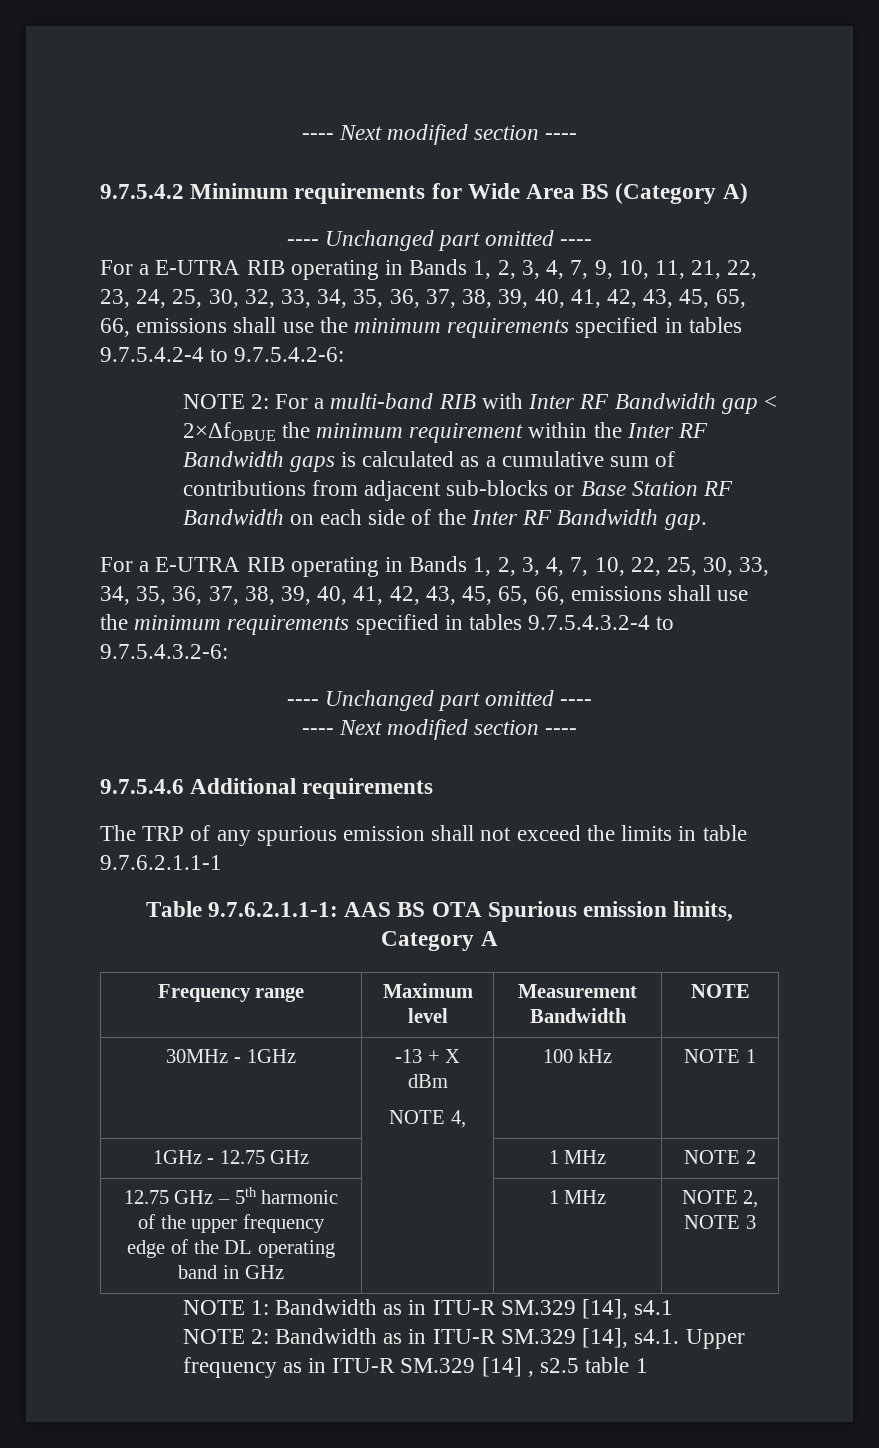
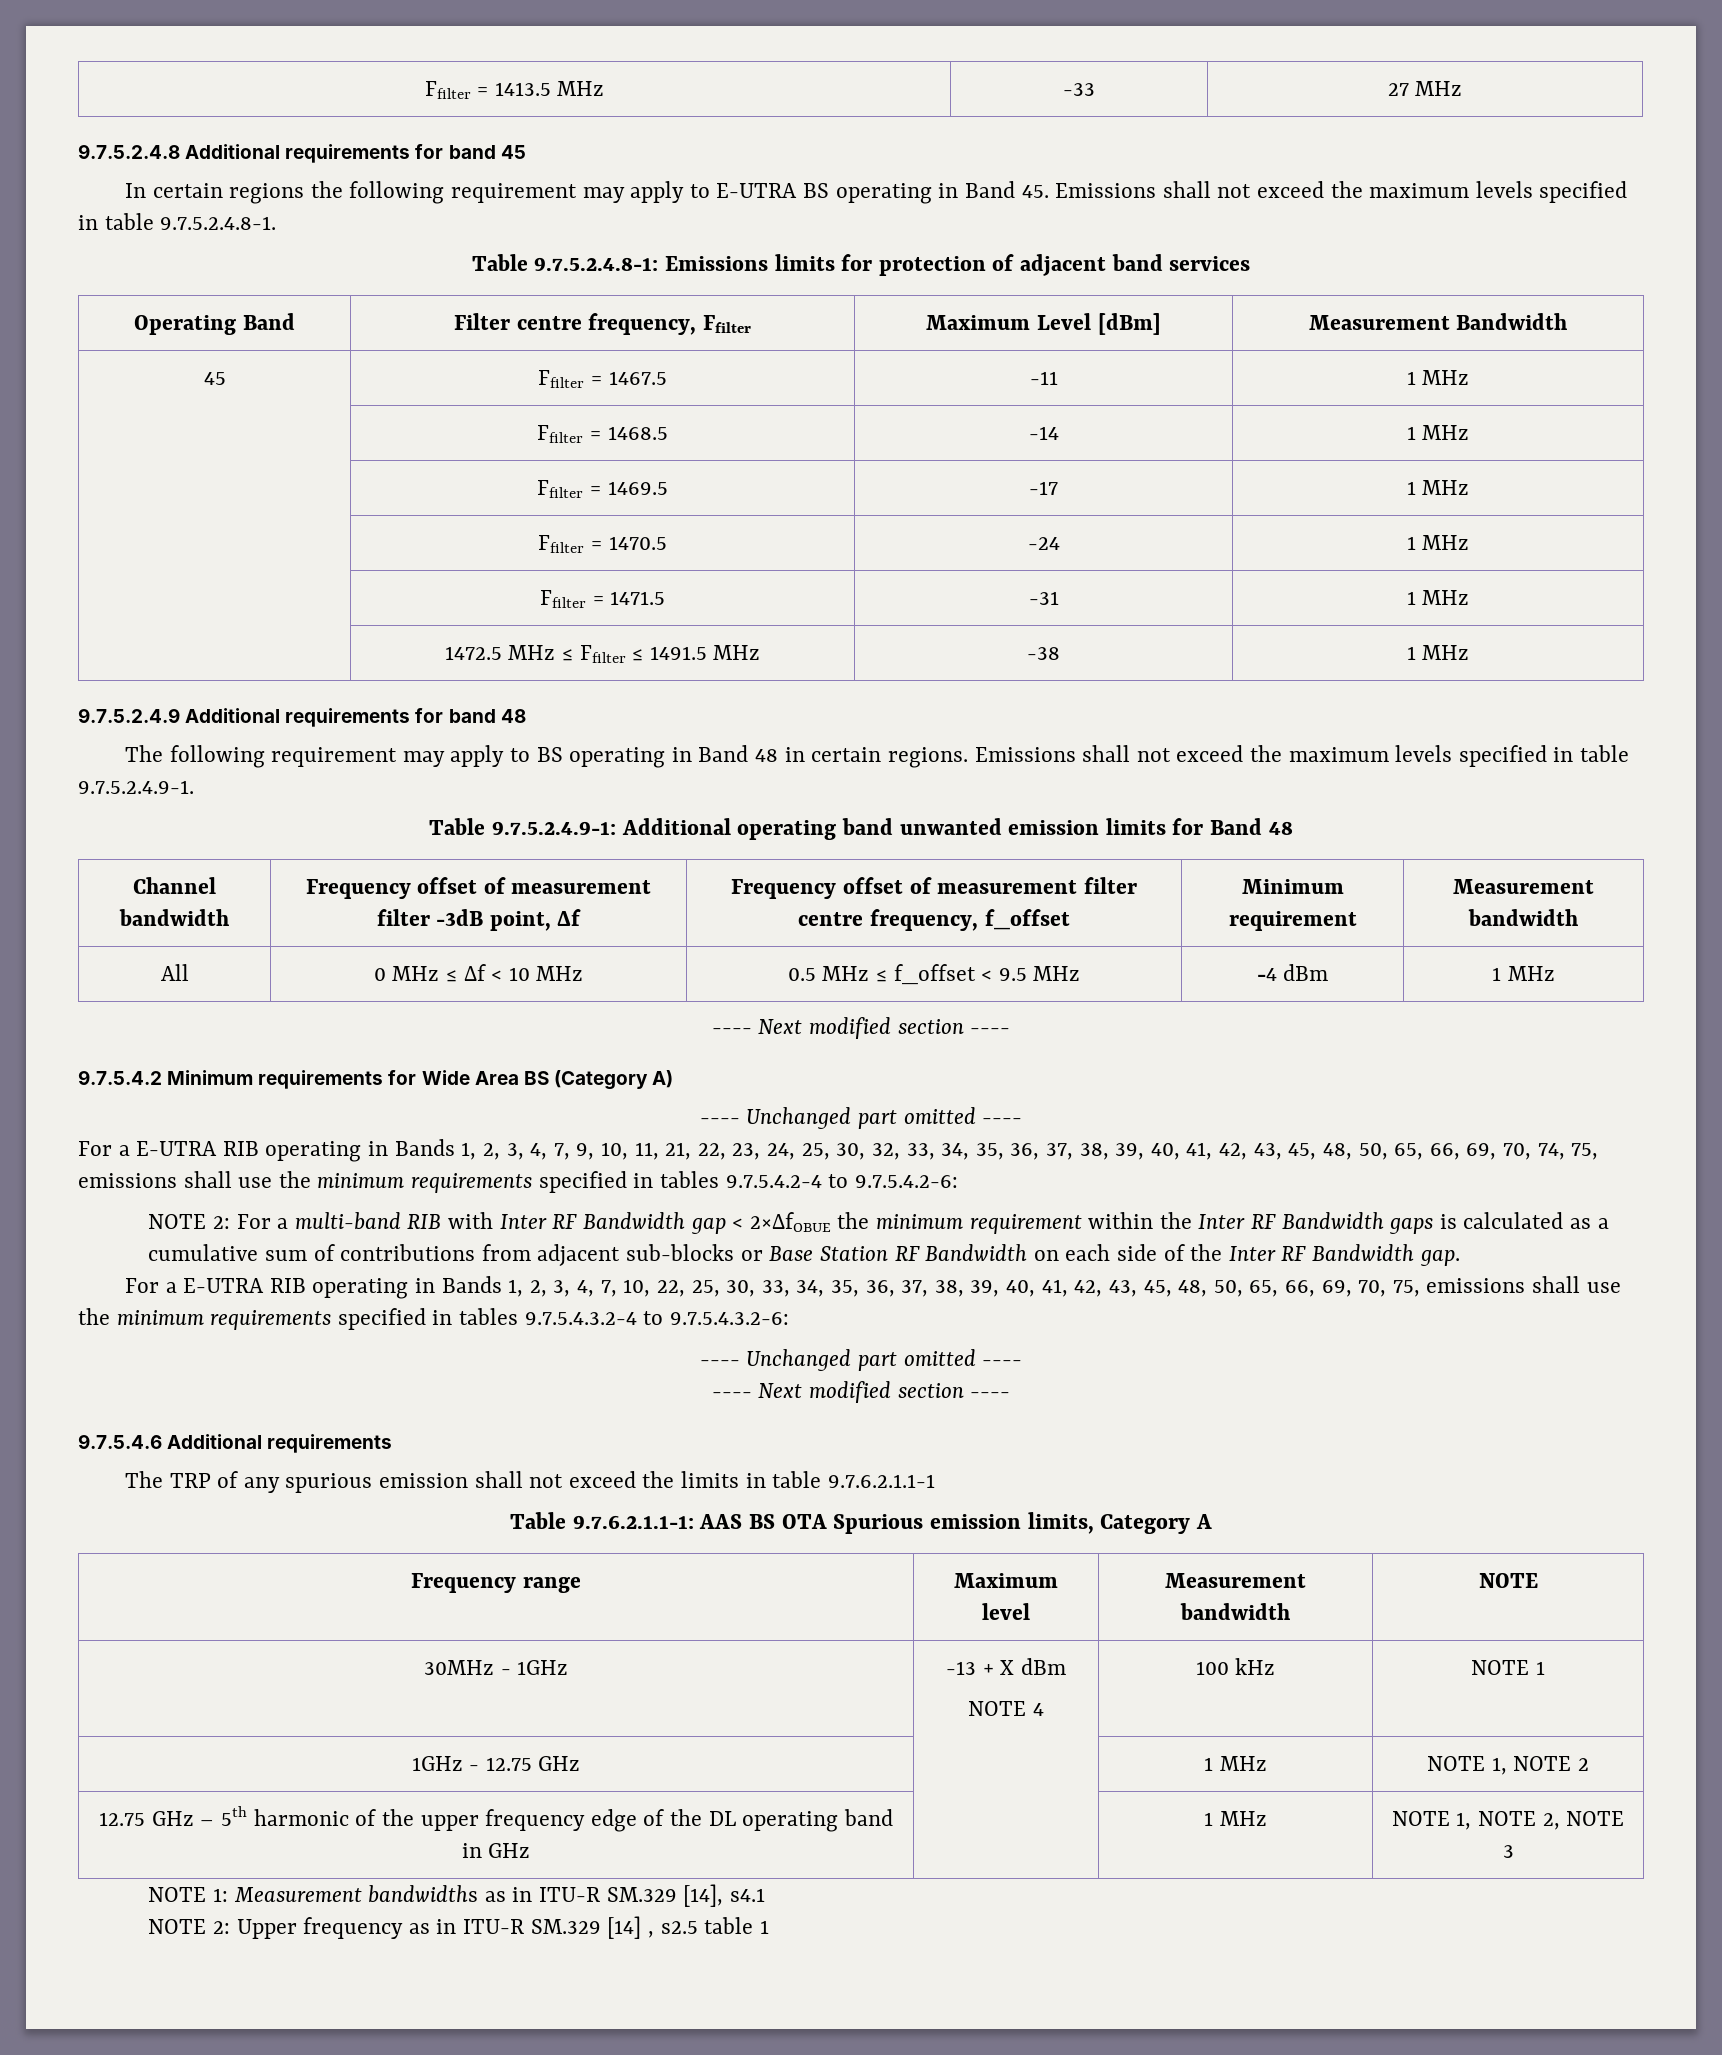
(301, 136) none -> [424,81,605,99] [1063,83,1095,96] [1387,81,1463,96] [78,144,526,163] [124,181,1628,204] [78,213,277,230] [471,254,1251,276] [134,313,295,335] [454,313,751,335] [926,313,1161,335] [1308,313,1568,330] [203,372,226,385] [538,370,667,388] [1029,371,1058,385] [1406,370,1470,385] [537,425,668,443] [1028,426,1059,440] [1406,425,1470,440] [537,480,668,498] [1029,481,1058,495] [1406,480,1470,495] [538,535,667,553] [1027,537,1060,550] [1406,535,1470,550] [539,590,666,608] [1028,591,1059,605] [1406,590,1470,605] [444,645,761,663] [1027,647,1060,660] [1406,645,1470,660] [78,708,526,727] [124,745,1630,768] [78,780,194,794] [429,818,1293,840] [133,877,216,894] [119,909,229,926] [305,877,652,899] [376,909,582,931] [731,877,1137,899] [798,909,1070,931] [1241,879,1344,894] [1228,911,1357,931] [1453,879,1594,894] [1468,909,1578,926] [160,964,189,981] [373,964,584,982] [787,964,1081,985] [1256,964,1329,981] [1492,966,1555,981] Ffilter = 1413.5 MHz | -33 | 27 MHz // 9.7.5.2.4.8 Additional requirements for band 45 // In certain regions the following requirement may apply to E-UTRA BS operating in Band 45. Emissions shall not exceed the maximum levels specified in table 9.7.5.2.4.8-1. // Table 9.7.5.2.4.8-1: Emissions limits for protection of adjacent band services // Operating Band | Filter centre frequency, Ffilter | Maximum Level [dBm] | Measurement Bandwidth // 45 | Ffilter = 1467.5 | -11 | 1 MHz // | Ffilter = 1468.5 | -14 | 1 MHz // | Ffilter = 1469.5 | -17 | 1 MHz // | Ffilter = 1470.5 | -24 | 1 MHz // | Ffilter = 1471.5 | -31 | 1 MHz // | 1472.5 MHz ≤ Ffilter ≤ 1491.5 MHz | -38 | 1 MHz // 9.7.5.2.4.9 Additional requirements for band 48 // The following requirement may apply to BS operating in Band 48 in certain regions. Emissions shall not exceed the maximum levels specified in table 9.7.5.2.4.9-1. // Table 9.7.5.2.4.9-1: Additional operating band unwanted emission limits for Band 48 // Channel bandwidth | Frequency offset of measurement filter -3dB point, Δf | Frequency offset of measurement filter centre frequency, f_offset | Minimum requirement | Measurement bandwidth // All | 0 MHz ≤ Δf < 10 MHz | 0.5 MHz ≤ f_offset < 9.5 MHz | -4 dBm | 1 MHz //
[715,289,746,308] [100,318,130,337] 65, 66, -> [1322,1143,1599,1160] 48, 50, 65, 66, 69, 70, 74, 75,
[498,586,565,605] 65, 66, -> [1178,1280,1420,1297] 48, 50, 65, 66, 69, 70, 75,
[529,1008,627,1023] Bandwidth -> [1180,1603,1290,1620] bandwidth
[450,1110,466,1128] 4, -> [1032,1703,1044,1716] 4
(741, 1157) none -> [1491,1756,1572,1775] 1, NOTE
(738, 1197) none -> [1456,1811,1536,1830] 1, NOTE
[275,1299,378,1315] Bandwidth -> [233,1885,479,1903] Measurement bandwidths
[275,1328,680,1348] Bandwidth as in ITU-R SM.329 [14], s4.1. -> (230, 1927) none

